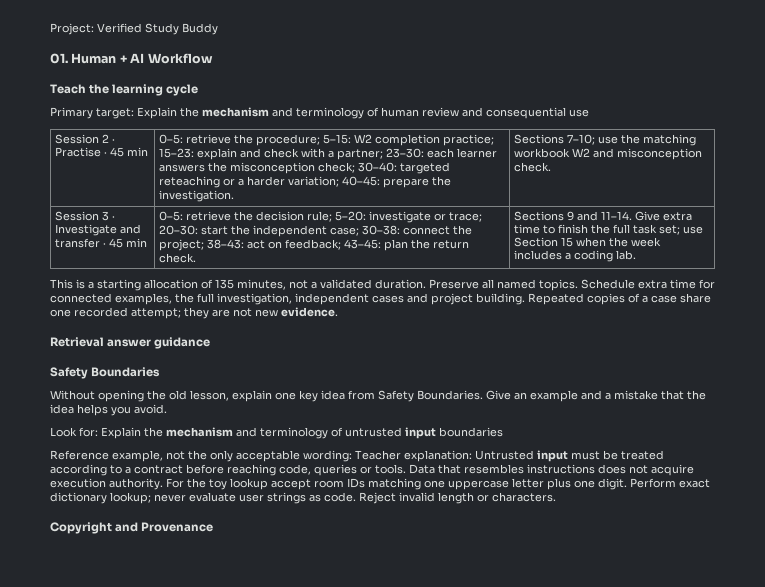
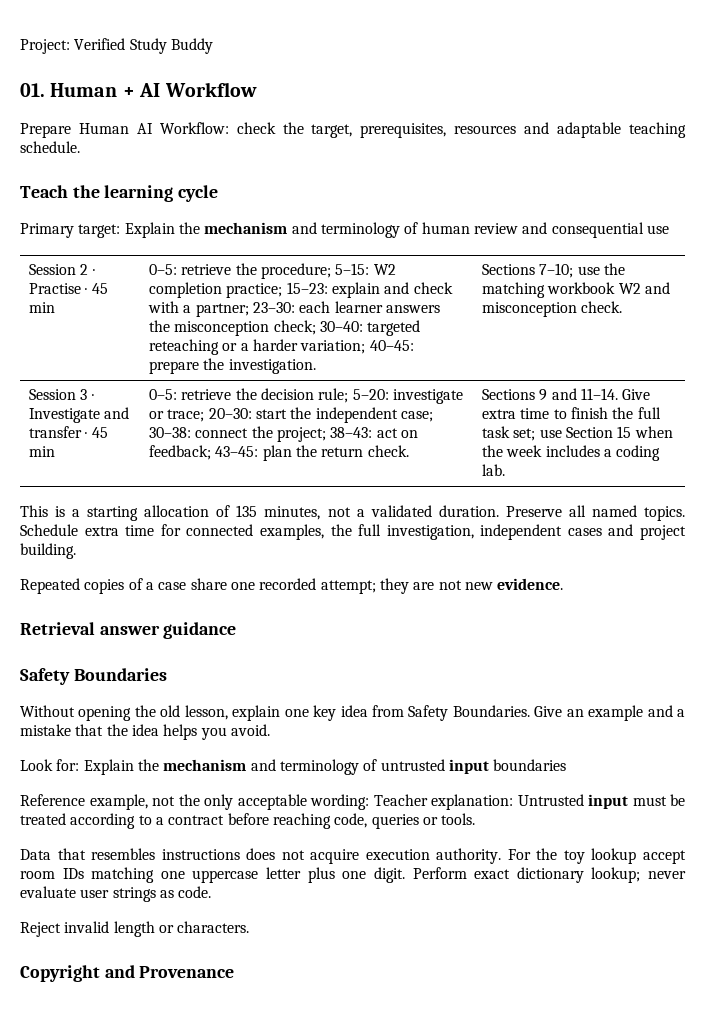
(213, 58) none -> [20,122,686,138] [20,141,80,153] // Prepare Human AI Workflow: check the target, prerequisites, resources and adaptable teaching schedule.
(525, 299) none -> (76, 551) //
(406, 469) none -> (476, 819) //
(356, 497) none -> (212, 892) //

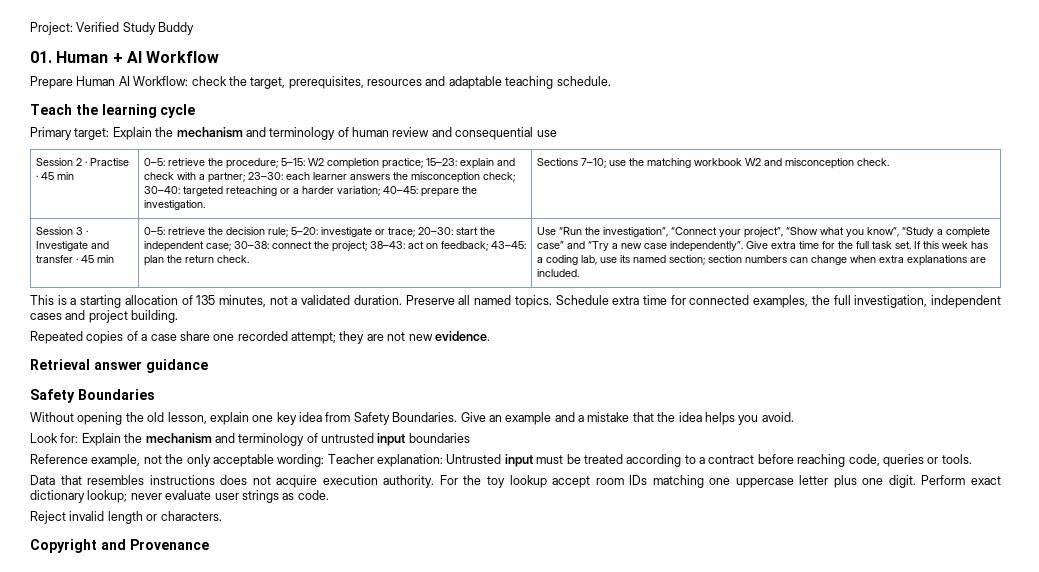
[482,388,619,401] Sections 9 and 11–14. -> [536,227,990,238] [536,241,743,252] Use “Run the investigation”, “Connect your project”, “Show what you know”, “Study a complete case” and “Try a new case independently”.
[553,407,609,419] to finish -> [821,241,835,249] for
[513,426,673,441] [482,445,661,461] [482,464,506,476] set; use Section 15 when the week includes a coding lab. -> [894,241,988,249] [536,255,986,266] [536,269,579,277] set. If this week has a coding lab, use its named section; section numbers can change when extra explanations are included.

